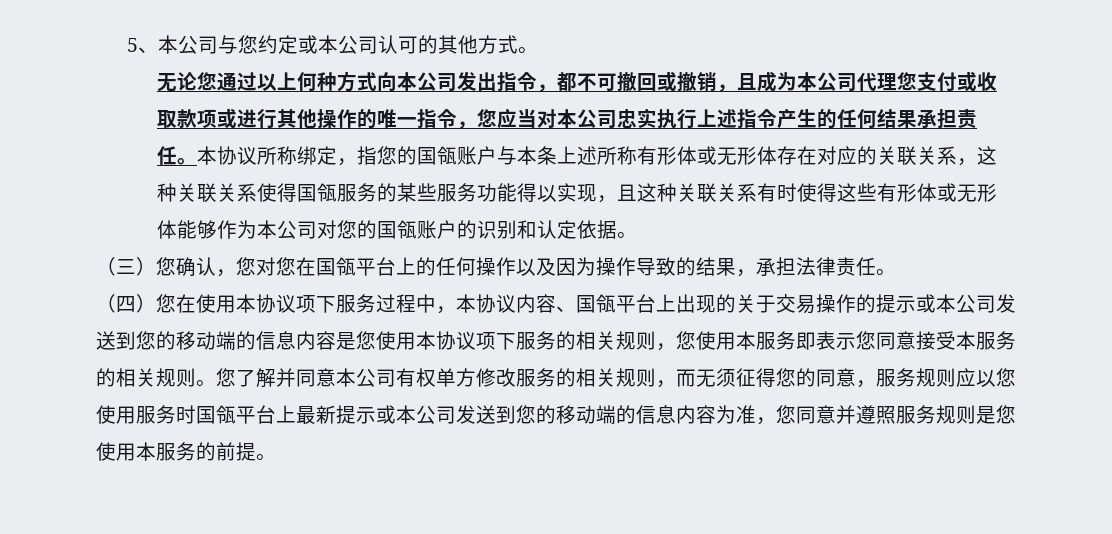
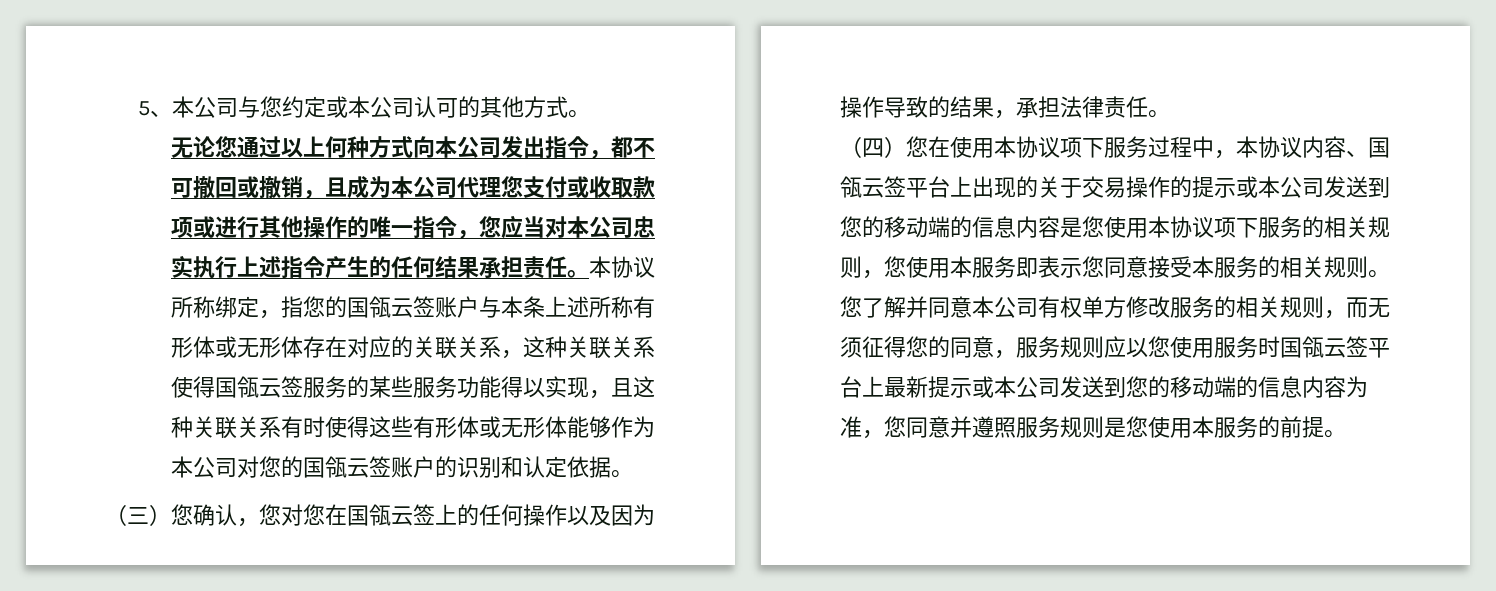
(458, 155) none -> [390,296,435,318] 云签
(338, 192) none -> [258,376,303,398] 云签
(418, 229) none -> [346,456,391,478] 云签
[356,257,396,276] 平台 -> [391,504,435,526] 云签
(616, 303) none -> [862,176,906,198] 云签
(236, 414) none -> [1324,336,1368,358] 云签

